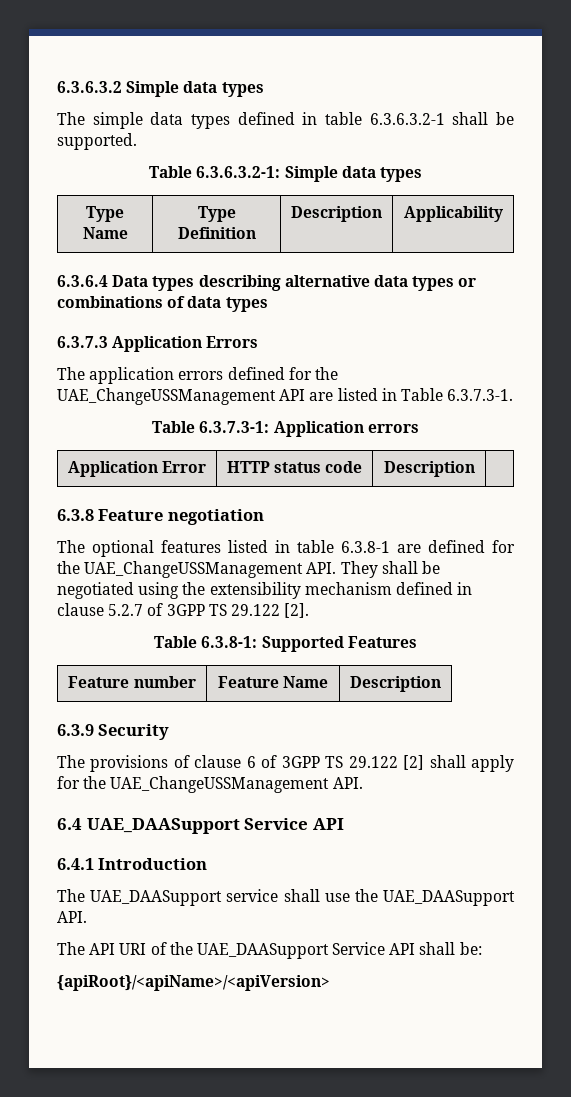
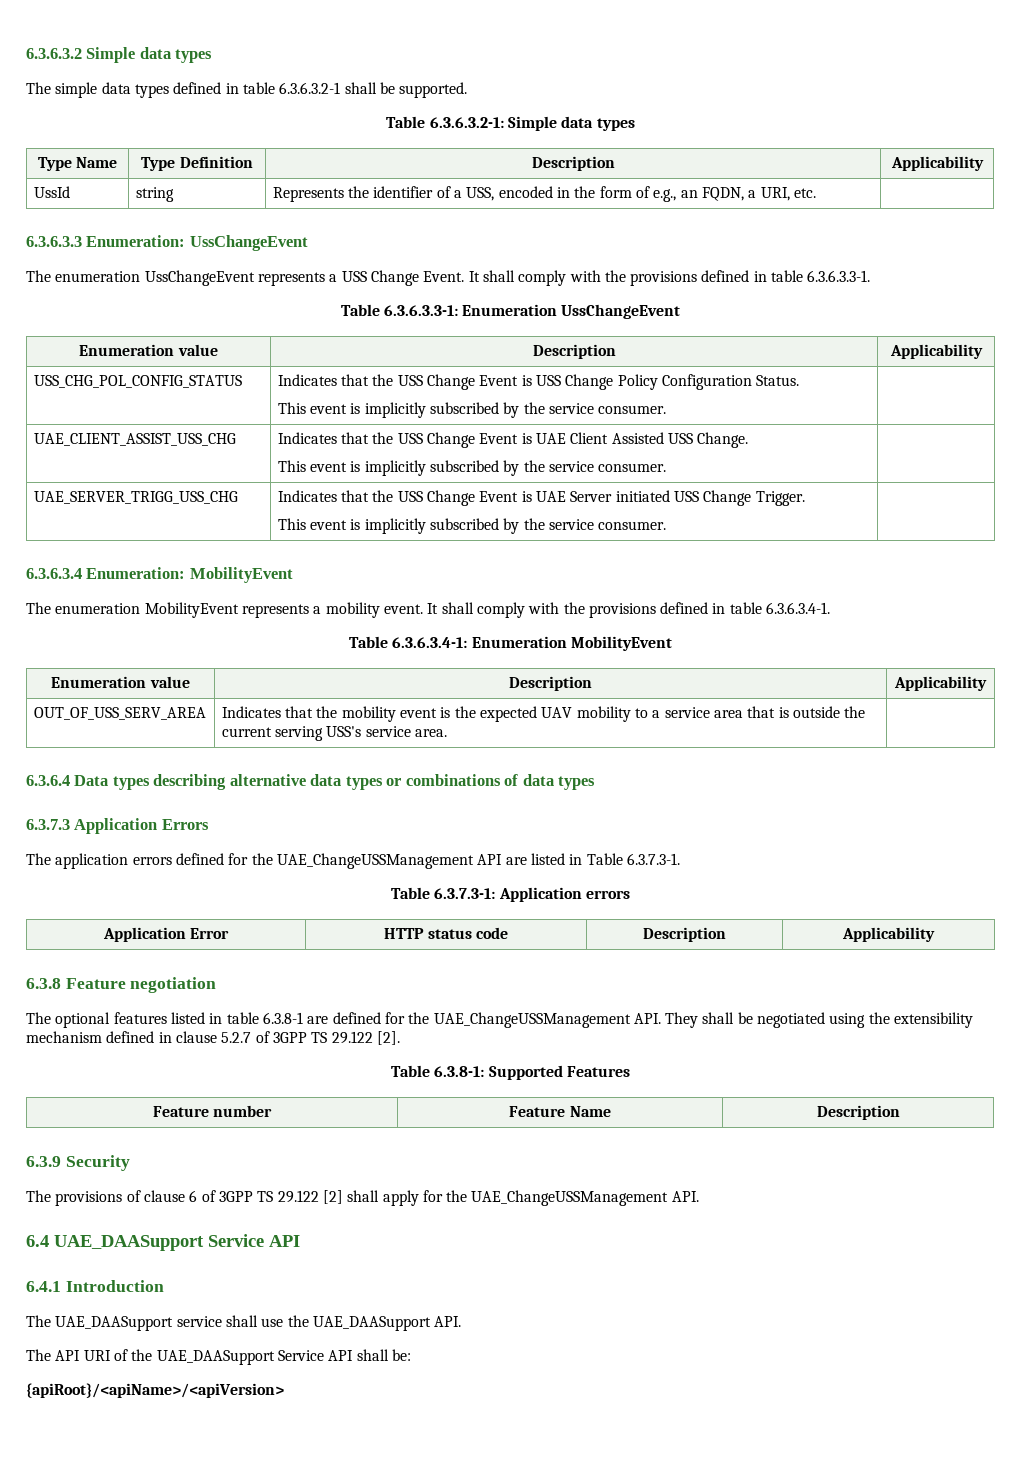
(503, 214) none -> [33,186,70,198] [135,187,174,202] [272,186,816,202] [26,235,308,251] [26,270,871,286] [340,304,681,319] [79,344,218,356] [532,344,616,359] [889,344,983,359] [33,375,242,388] [277,374,800,390] [277,402,667,418] [33,433,236,446] [277,432,749,448] [277,460,667,476] [33,491,238,504] [277,490,805,506] [277,518,667,534] [26,567,293,583] [26,602,831,618] [349,636,672,651] [51,676,190,688] [509,676,592,691] [894,676,987,691] [33,707,206,720] [221,706,866,722] [221,726,448,741] // UssId | string | Represents the identifier of a USS, encoded in the form of e.g., an FQDN, a URI, etc. | // 6.3.6.3.3 Enumeration: UssChangeEvent // The enumeration UssChangeEvent represents a USS Change Event. It shall comply with the provisions defined in table 6.3.6.3.3-1. // Table 6.3.6.3.3-1: Enumeration UssChangeEvent // Enumeration value | Description | Applicability // USS_CHG_POL_CONFIG_STATUS | Indicates that the USS Change Event is USS Change Policy Configuration Status. // This event is implicitly subscribed by the service consumer. | // UAE_CLIENT_ASSIST_USS_CHG | Indicates that the USS Change Event is UAE Client Assisted USS Change. // This event is implicitly subscribed by the service consumer. | // UAE_SERVER_TRIGG_USS_CHG | Indicates that the USS Change Event is UAE Server initiated USS Change Trigger. // This event is implicitly subscribed by the service consumer. | // 6.3.6.3.4 Enumeration: MobilityEvent // The enumeration MobilityEvent represents a mobility event. It shall comply with the provisions defined in table 6.3.6.3.4-1. // Table 6.3.6.3.4-1: Enumeration MobilityEvent // Enumeration value | Description | Applicability // OUT_OF_USS_SERV_AREA | Indicates that the mobility event is the expected UAV mobility to a service area that is outside the current serving USS's service area. |
(475, 469) none -> [842,927,935,942] Applicability

